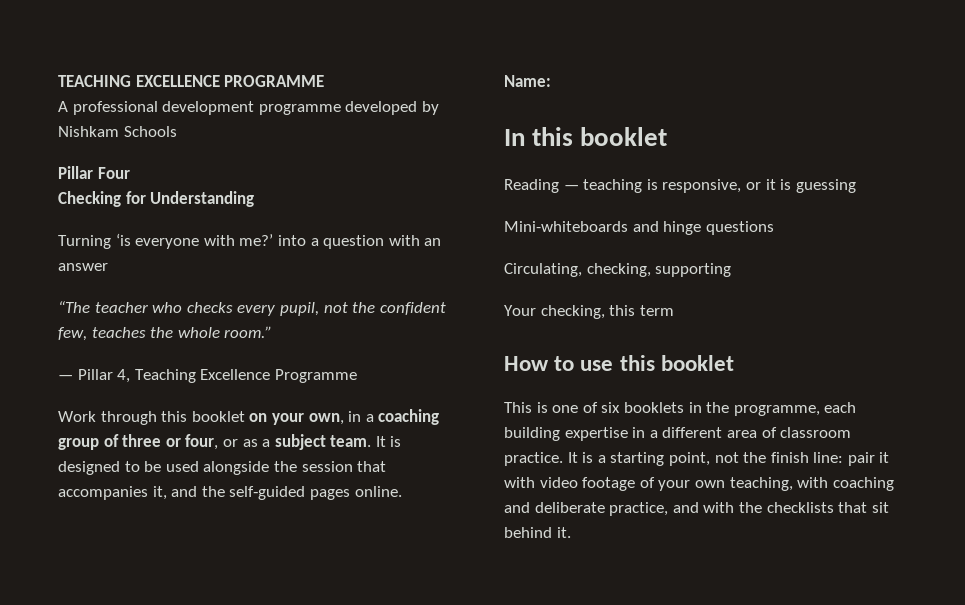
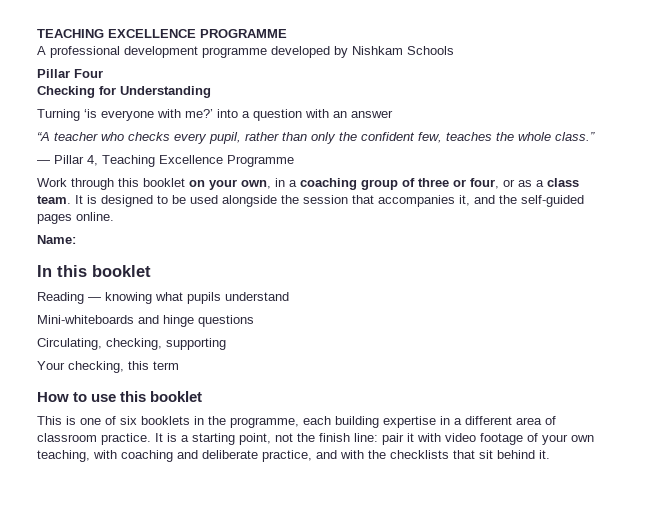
[58,301,90,313] “The -> [37,132,50,141] “A
[323,302,348,313] not -> [245,132,336,144] rather than only
[224,326,273,338] room.” -> [555,132,595,141] class.”
[274,434,326,450] subject -> [547,178,579,187] class
[583,179,856,193] teaching is responsive, or it is guessing -> [105,292,289,304] knowing what pupils understand

